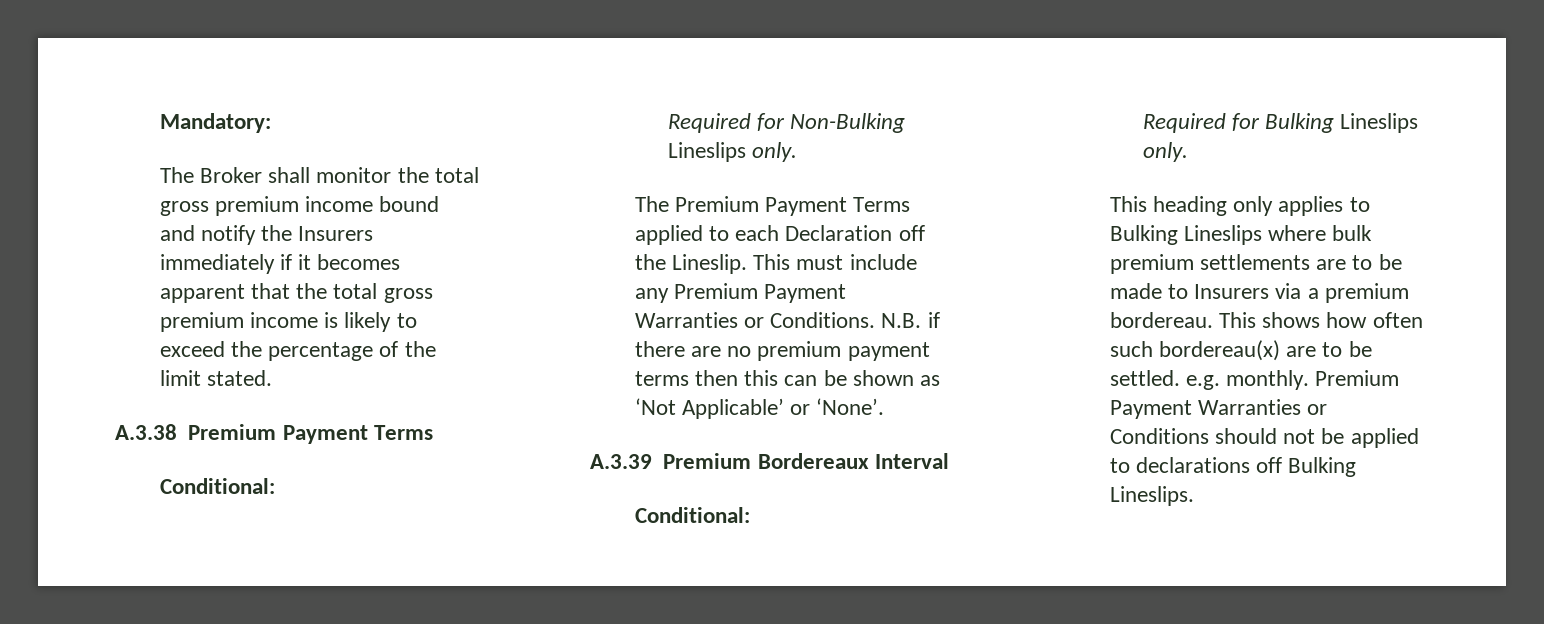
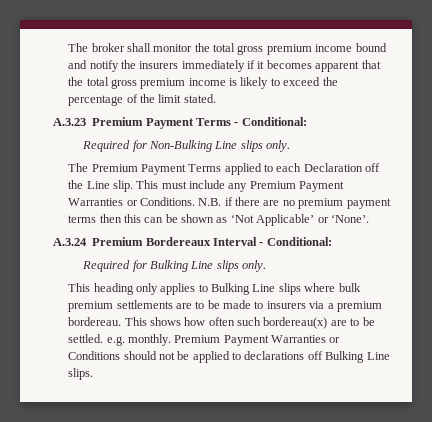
[159,113,271,133] [159,167,262,183] Mandatory: // The Broker -> [68,43,125,52] The broker
[298,226,374,241] Insurers -> [139,61,179,69] insurers
[114,424,433,444] A.3.38 Premium Payment Terms // -> [53,117,239,129] A.3.23 Premium Payment Terms -
[667,142,746,162] Lineslips -> [214,140,263,152] Line slips
[671,254,747,274] Lineslip. -> [86,180,133,192] Line slip.
[589,454,652,469] A.3.39 -> [53,238,88,246] A.3.24
(949, 461) // -> [259,242,264,246] -
[1340,113,1419,133] Lineslips -> [190,260,239,272] Line slips
[1183,225,1262,245] Lineslips -> [252,283,301,295] Line slips
[1194,284,1270,299] Insurers -> [266,301,306,309] insurers
[1109,486,1194,506] Lineslips. -> [366,352,390,360] [68,368,94,380] Line slips.

